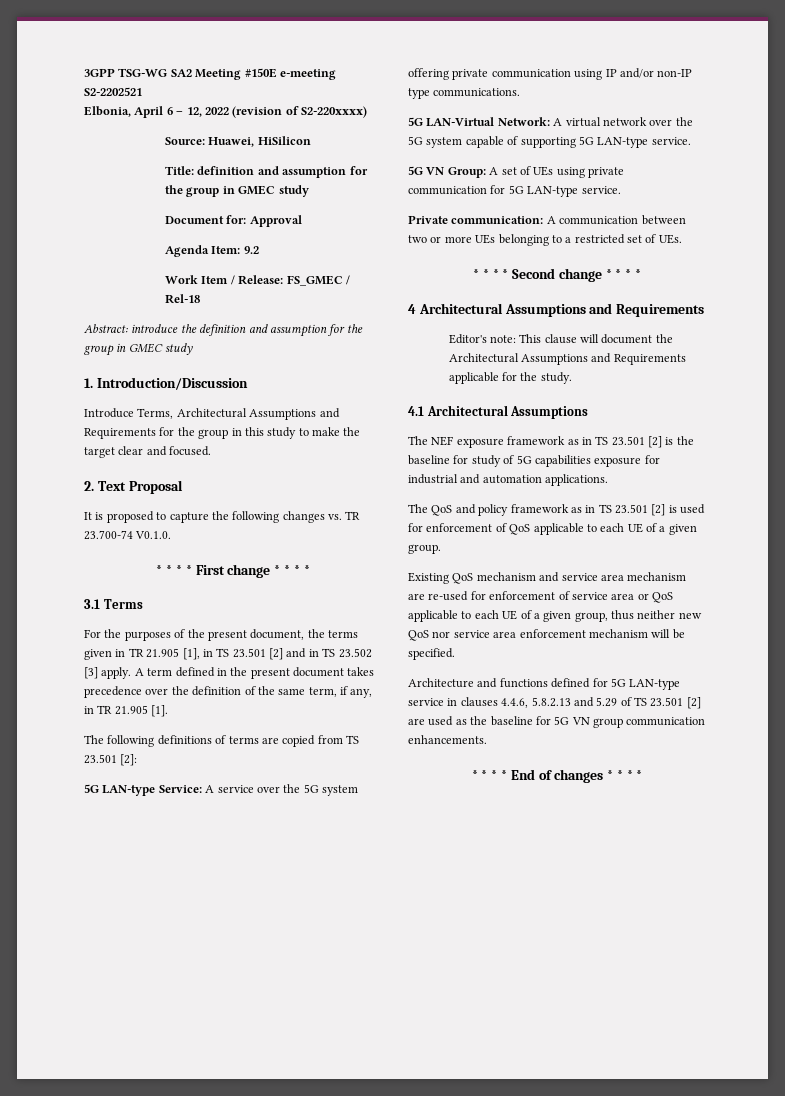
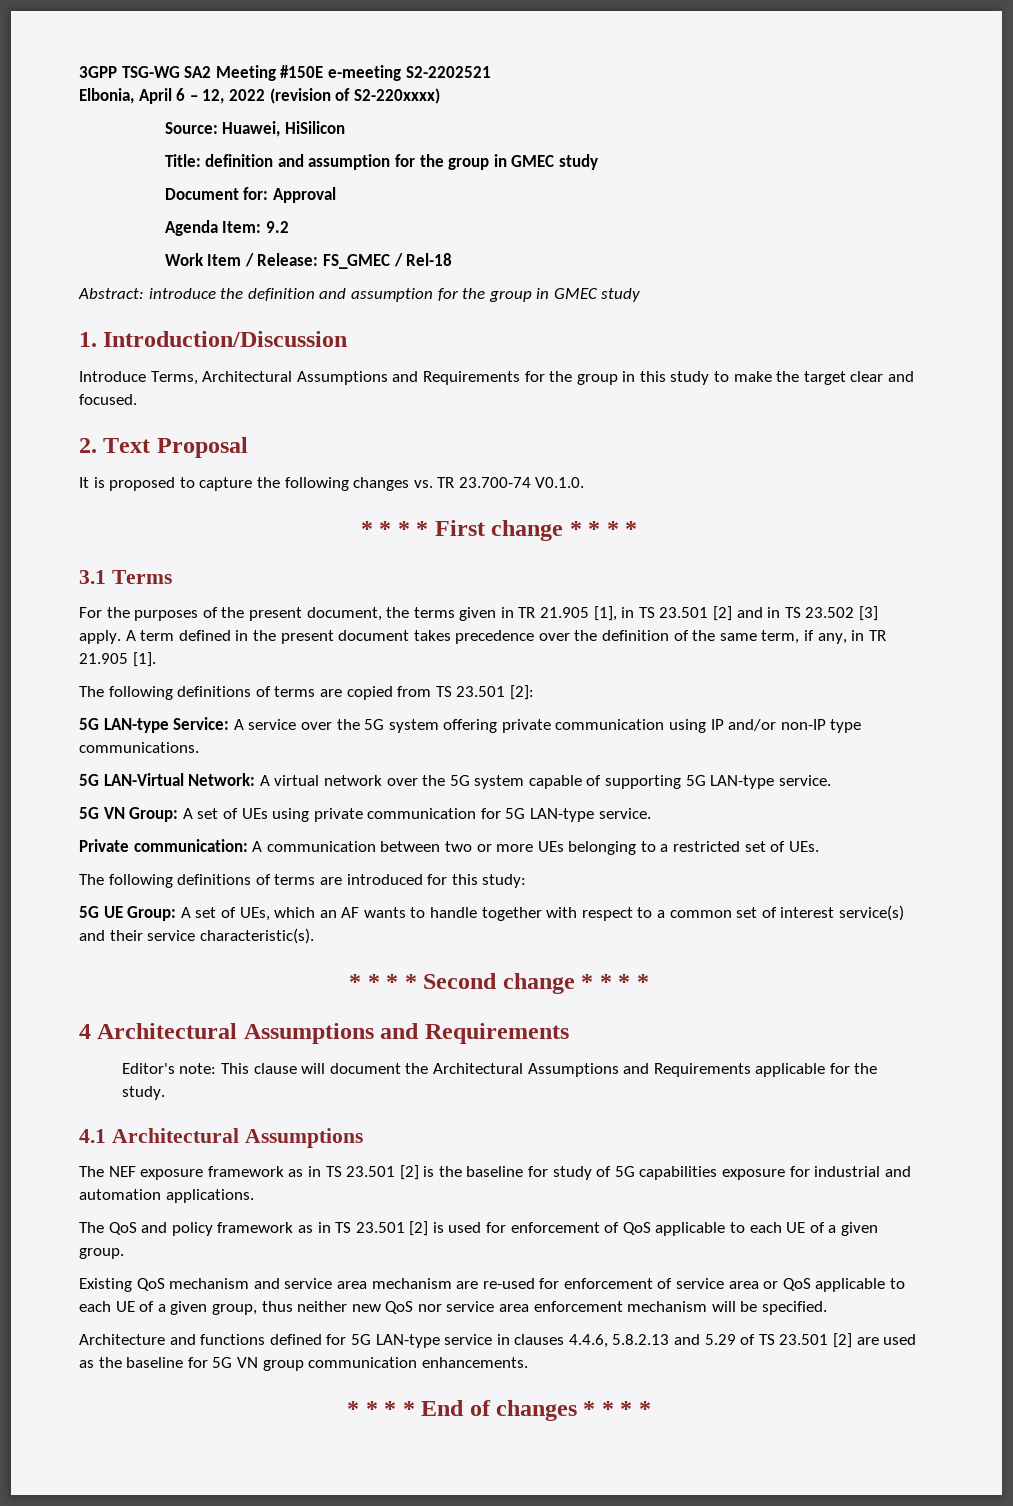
(682, 239) none -> [79,874,527,888] [79,905,904,921] [79,928,314,944] // The following definitions of terms are introduced for this study: // 5G UE Group: A set of UEs, which an AF wants to handle together with respect to a common set of interest service(s) and their service characteristic(s).

